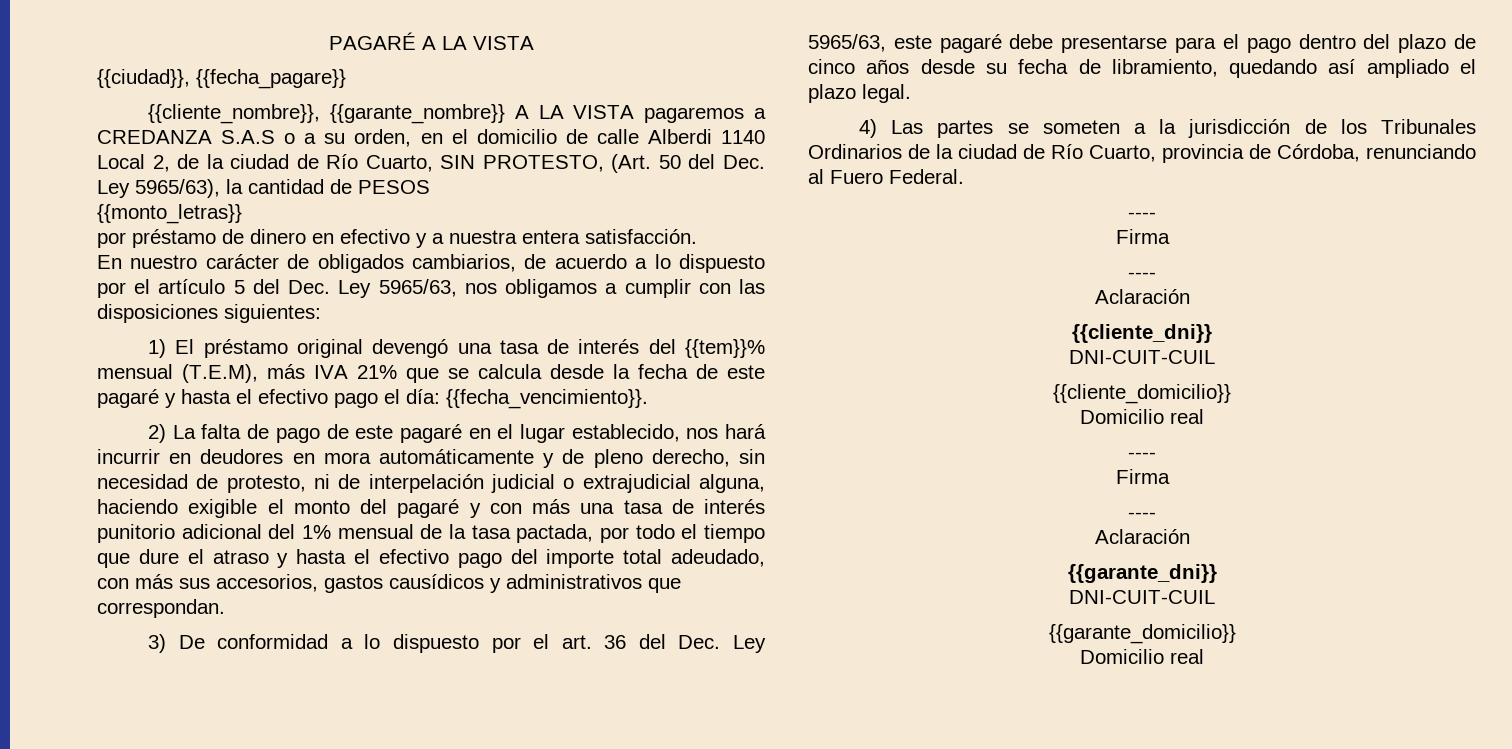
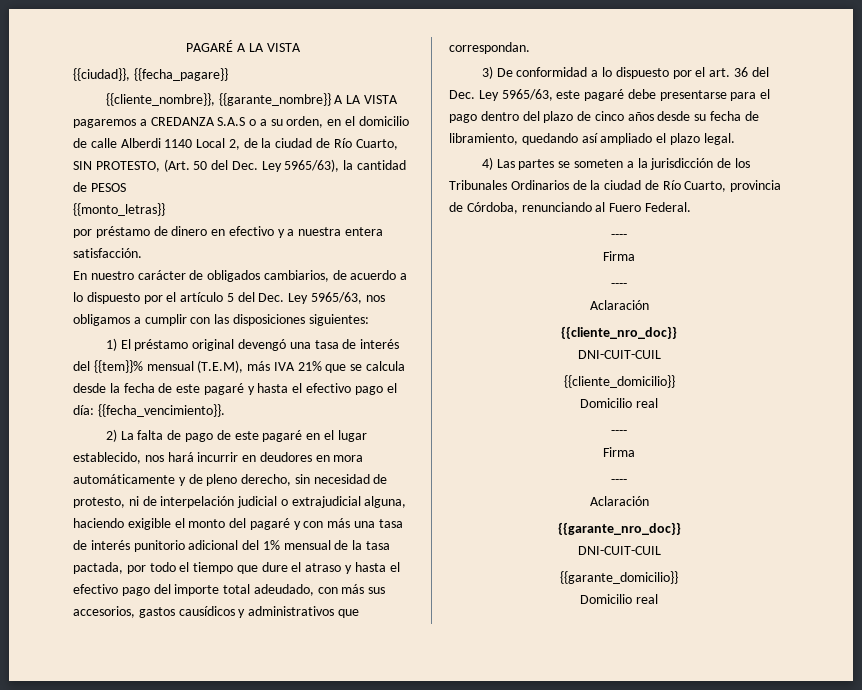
[1072,324,1212,343] {{cliente_dni}} -> [561,326,677,339] {{cliente_nro_doc}}
[1067,564,1217,583] {{garante_dni}} -> [557,522,681,535] {{garante_nro_doc}}

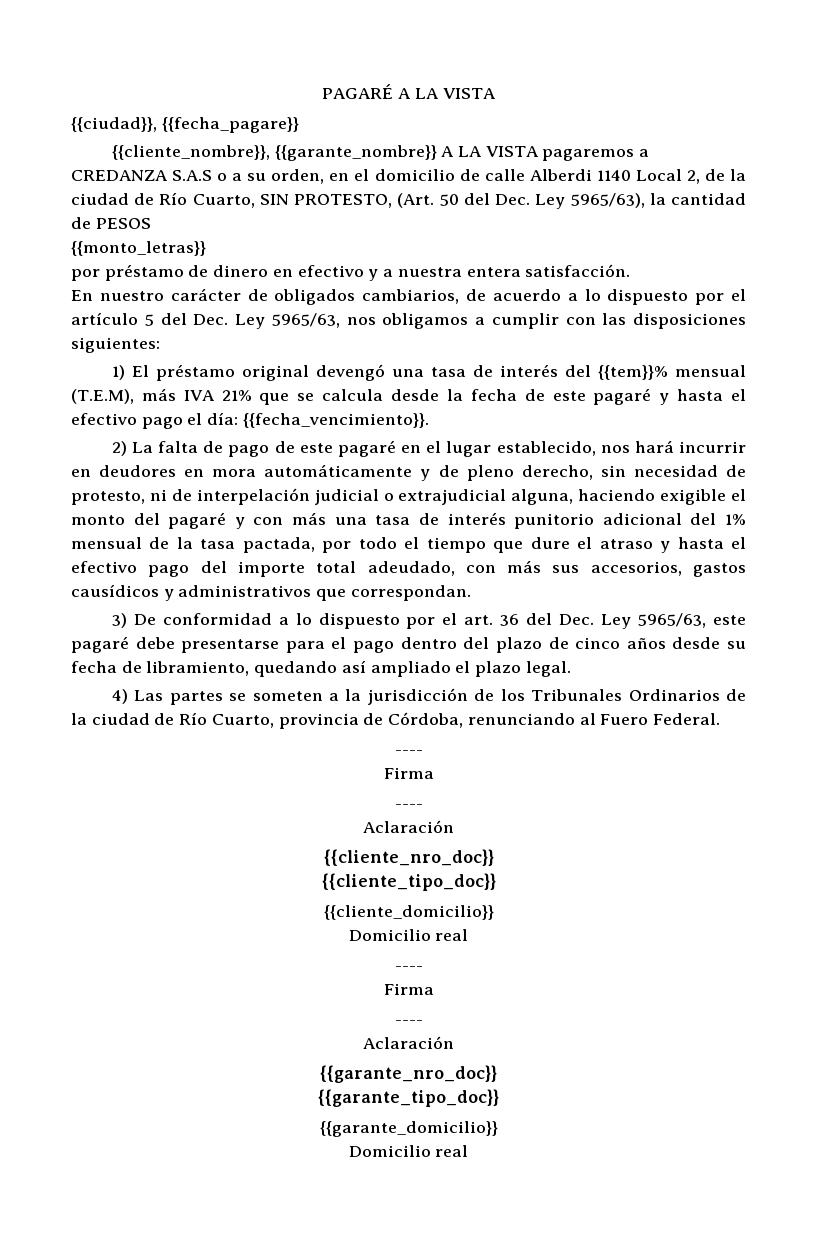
[577,350,661,359] DNI-CUIT-CUIL -> [321,873,496,891] {{cliente_tipo_doc}}
[577,546,661,555] DNI-CUIT-CUIL -> [318,1089,499,1107] {{garante_tipo_doc}}

